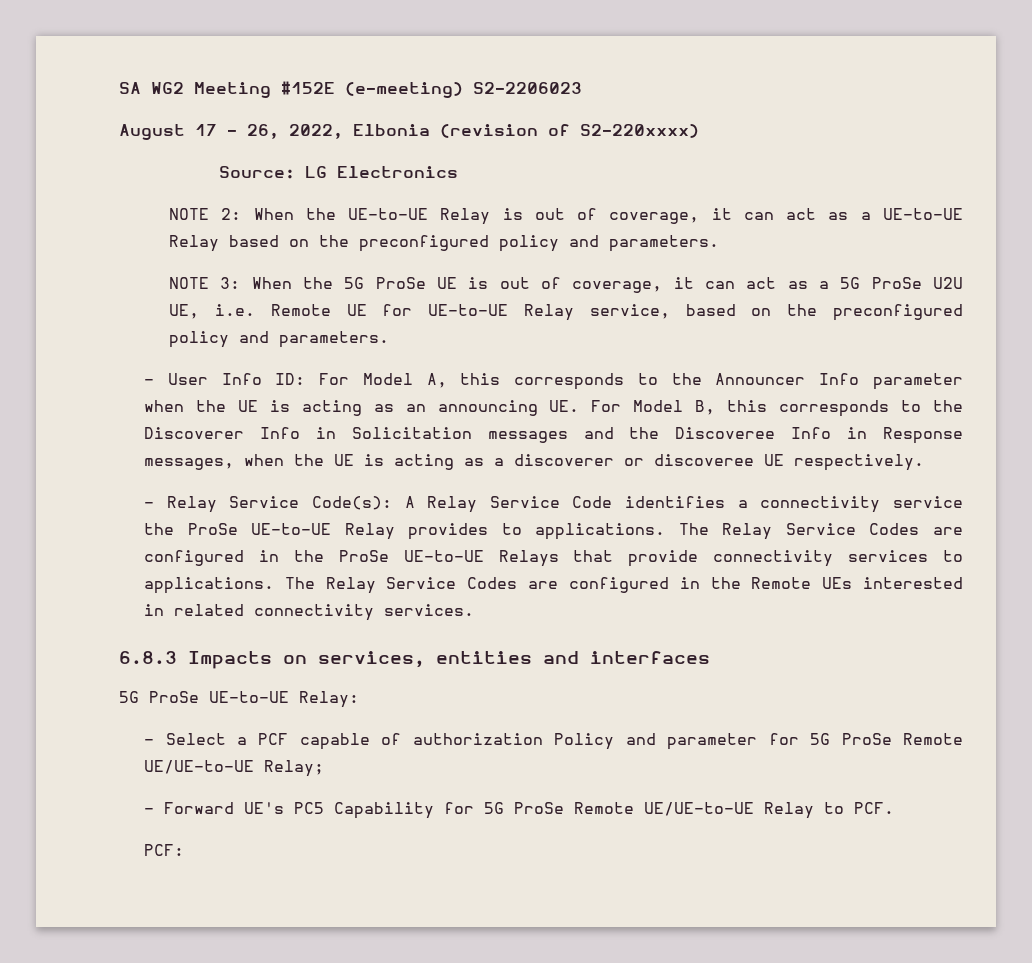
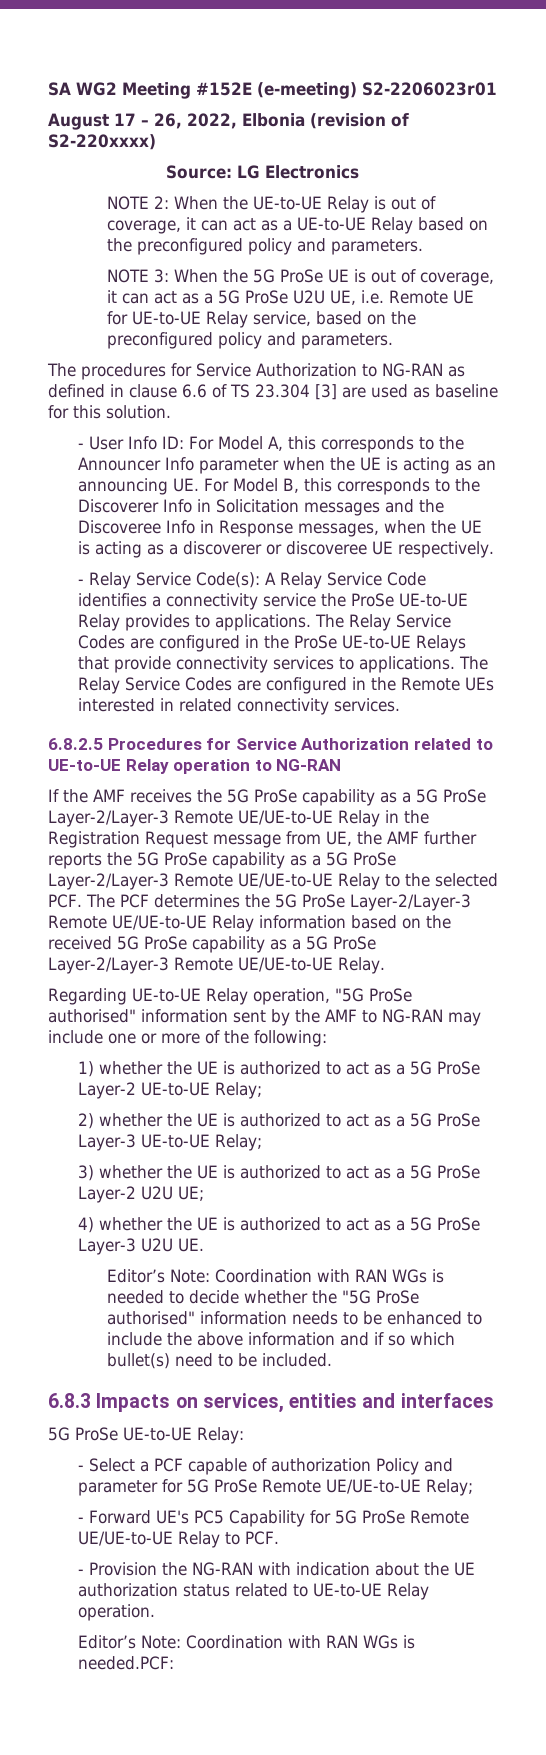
[473,82,582,94] S2-2206023 -> [362,82,497,96] S2-2206023r01
(390, 339) none -> [47,363,465,380] [48,384,498,400] [48,405,171,419] // The procedures for Service Authorization to NG-RAN as defined in clause 6.6 of TS 23.304 [3] are used as baseline for this solution.
(475, 610) none -> [48,738,493,750] [48,759,342,774] [48,789,486,806] [48,810,429,827] [48,831,477,848] [48,852,396,869] [48,873,498,890] [48,894,471,911] [48,915,451,932] [48,936,376,953] [48,957,385,974] [48,988,412,1005] [48,1009,481,1026] [48,1030,327,1047] [77,1061,480,1077] [77,1082,262,1099] [77,1113,480,1129] [77,1134,262,1151] [77,1165,480,1181] [77,1186,204,1203] [77,1217,480,1233] [77,1238,204,1255] [107,1269,445,1283] [107,1290,420,1304] [107,1311,483,1325] [107,1332,456,1346] [107,1353,333,1369] // 6.8.2.5 Procedures for Service Authorization related to UE-to-UE Relay operation to NG-RAN // If the AMF receives the 5G ProSe capability as a 5G ProSe Layer-2/Layer-3 Remote UE/UE-to-UE Relay in the Registration Request message from UE, the AMF further reports the 5G ProSe capability as a 5G ProSe Layer-2/Layer-3 Remote UE/UE-to-UE Relay to the selected PCF. The PCF determines the 5G ProSe Layer-2/Layer-3 Remote UE/UE-to-UE Relay information based on the received 5G ProSe capability as a 5G ProSe Layer-2/Layer-3 Remote UE/UE-to-UE Relay. // Regarding UE-to-UE Relay operation, "5G ProSe authorised" information sent by the AMF to NG-RAN may include one or more of the following: // 1) whether the UE is authorized to act as a 5G ProSe Layer-2 UE-to-UE Relay; // 2) whether the UE is authorized to act as a 5G ProSe Layer-3 UE-to-UE Relay; // 3) whether the UE is authorized to act as a 5G ProSe Layer-2 U2U UE; // 4) whether the UE is authorized to act as a 5G ProSe Layer-3 U2U UE. // Editor’s Note: Coordination with RAN WGs is needed to decide whether the "5G ProSe authorised" information needs to be enhanced to include the above information and if so which bullet(s) need to be included.
[144,844,185,856] PCF: -> [77,1562,475,1576] [77,1583,429,1600] [77,1604,155,1621] [77,1635,415,1649] [77,1656,174,1670] - Provision the NG-RAN with indication about the UE authorization status related to UE-to-UE Relay operation. // Editor’s Note: Coordination with RAN WGs is needed.PCF:

